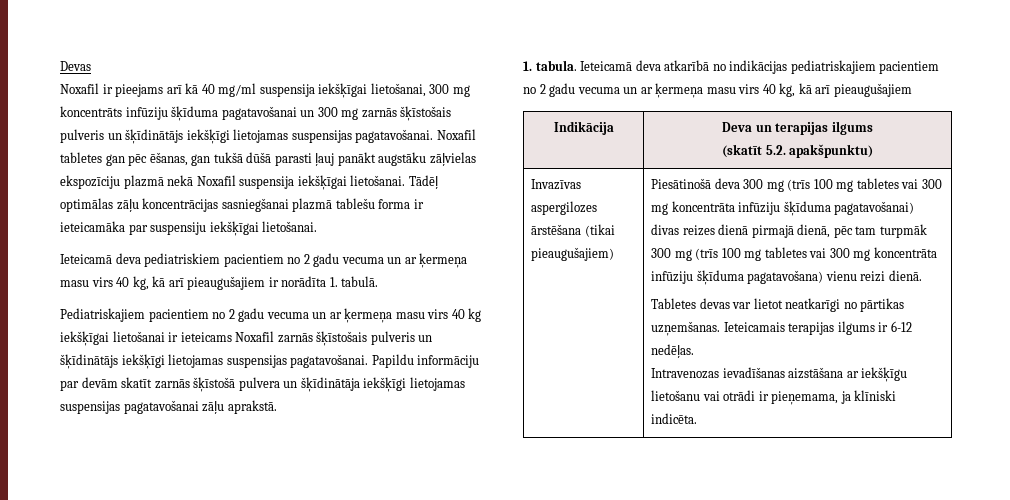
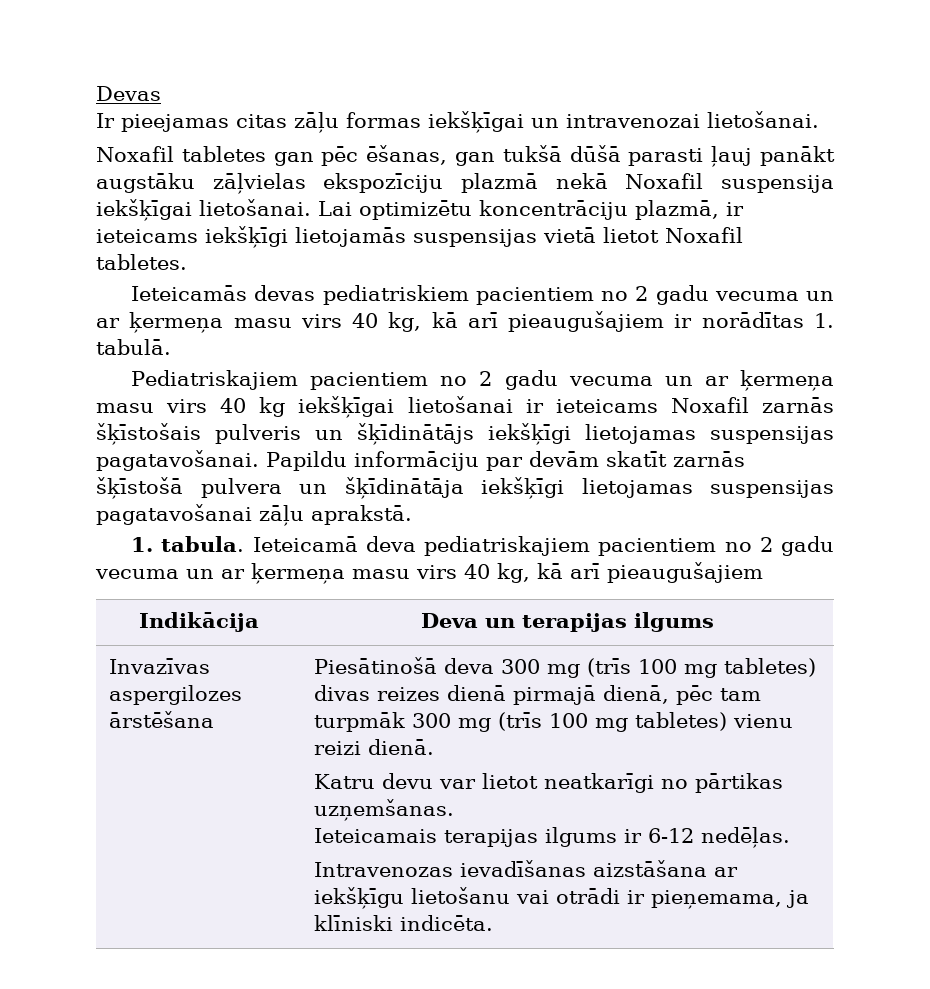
[60,83,470,98] [60,106,452,121] [60,129,434,144] Noxafil ir pieejams arī kā 40 mg/ml suspensija iekšķīgai lietošanai, 300 mg koncentrāts infūziju šķīduma pagatavošanai un 300 mg zarnās šķīstošais pulveris un šķīdinātājs iekšķīgi lietojamas suspensijas pagatavošanai. -> [96,111,819,133] Ir pieejamas citas zāļu formas iekšķīgai un intravenozai lietošanai. //
[408,175,438,189] [60,198,424,212] [60,221,318,236] [60,253,141,264] Tādēļ optimālas zāļu koncentrācijas sasniegšanai plazmā tablešu forma ir ieteicamāka par suspensiju iekšķīgai lietošanai. // Ieteicamā deva -> [318,200,744,220] [96,226,743,248] [96,254,187,270] [131,285,316,301] Lai optimizētu koncentrāciju plazmā, ir ieteicams iekšķīgi lietojamās suspensijas vietā lietot Noxafil tabletes. // Ieteicamās devas
[281,276,327,287] norādīta -> [701,312,804,328] norādītas
[664,60,788,74] atkarībā no indikācijas -> (416, 544) none
[721,144,874,158] // (skatīt 5.2. apakšpunktu) -> (714, 622) none
[584,224,615,237] [531,247,615,261] (tikai pieaugušajiem) -> (214, 719) none
[856,178,942,189] [651,201,915,216] tabletes vai 300 mg koncentrāta infūziju šķīduma pagatavošanai) -> [723,658,816,677] tabletes)
[764,247,937,261] [651,270,824,285] tabletes vai 300 mg koncentrāta infūziju šķīduma pagatavošana) -> [634,712,727,731] tabletes)
[651,298,730,309] Tabletes devas -> [313,773,433,789] Katru devu
(721, 328) none -> (454, 810) //

